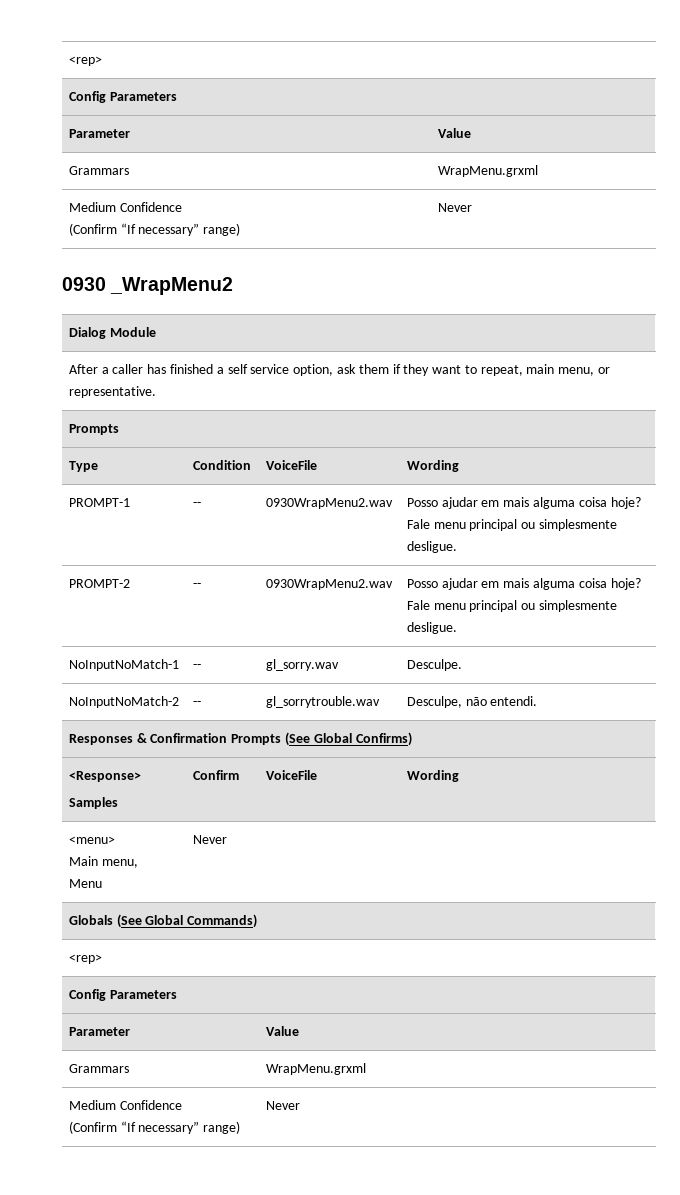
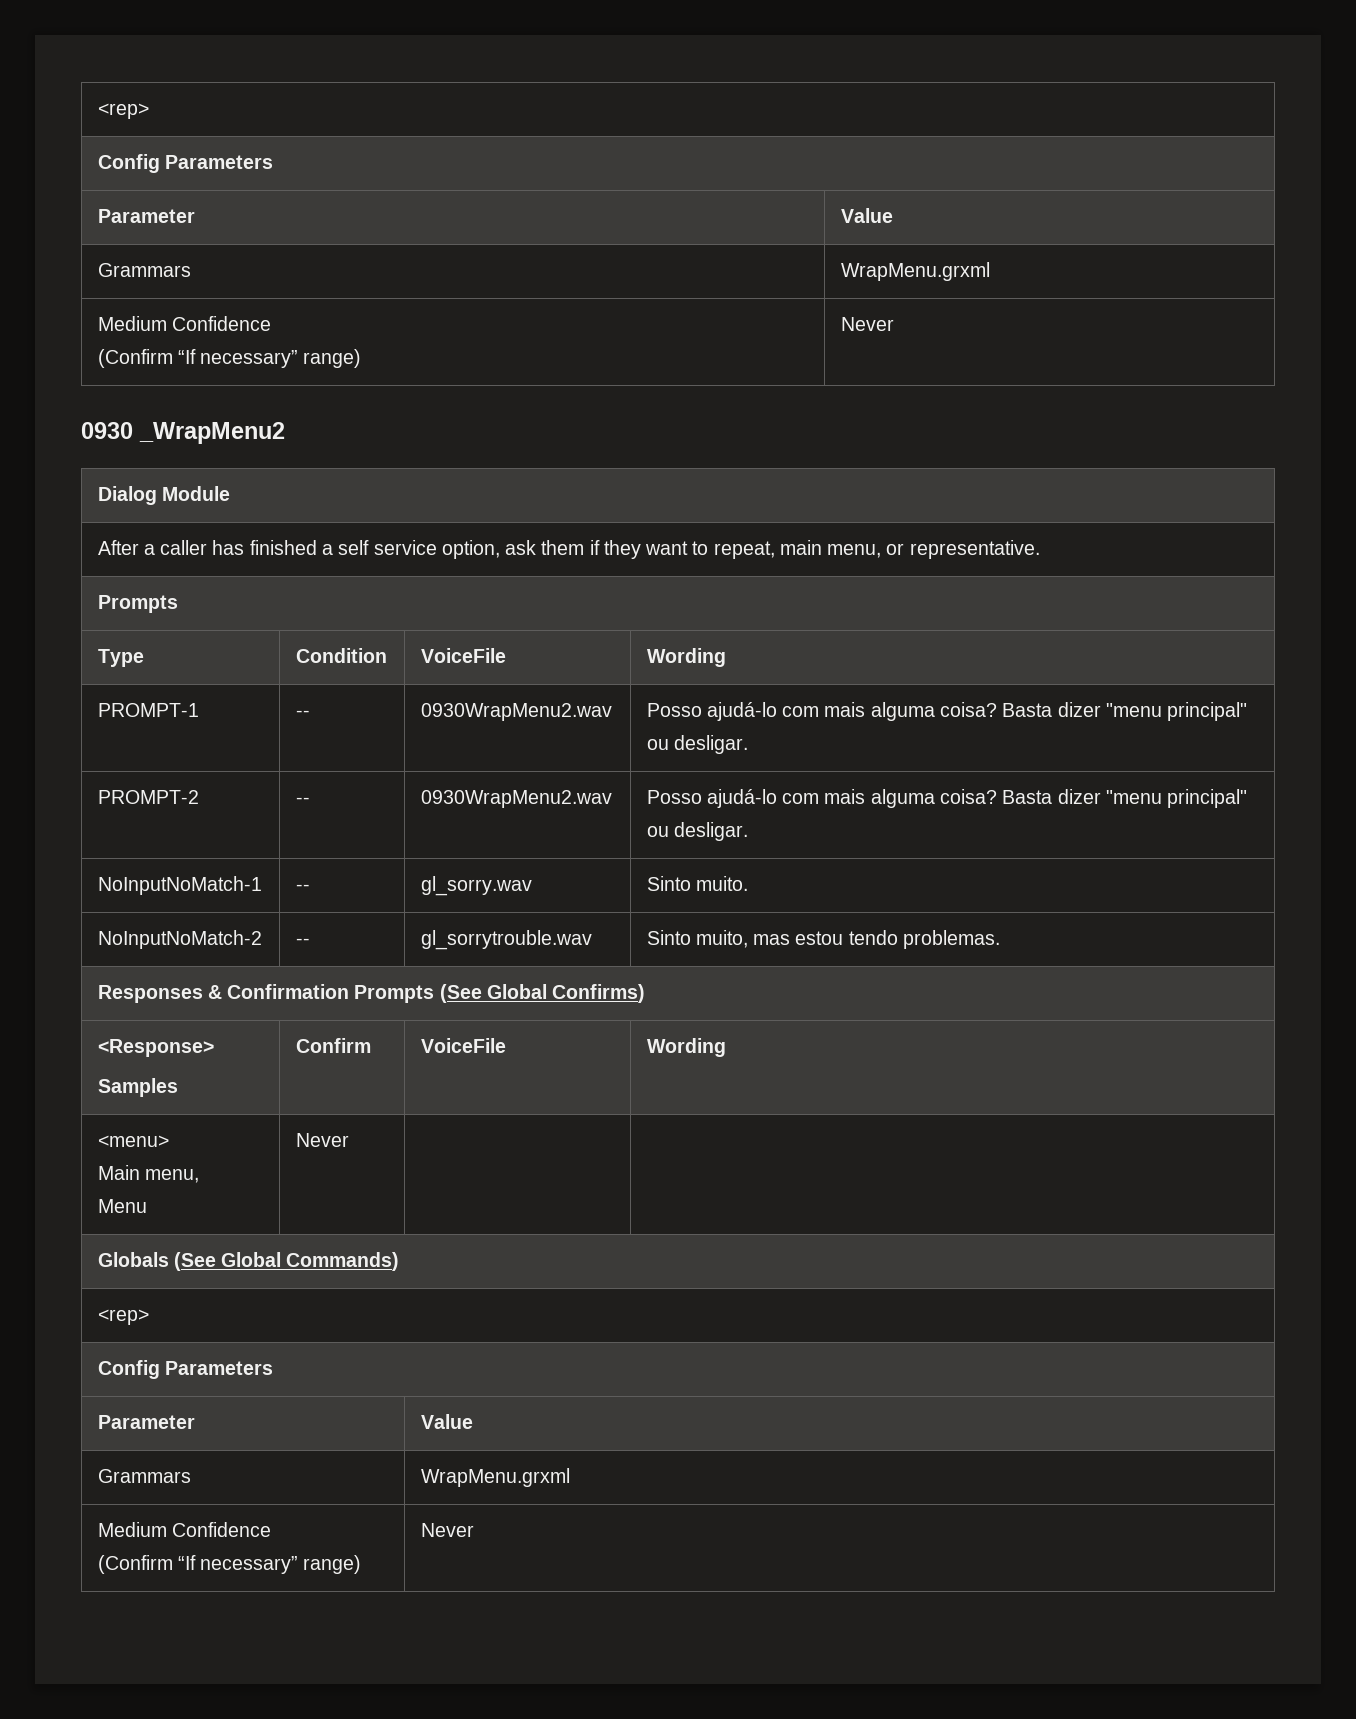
[441,497,641,509] [406,519,618,531] [406,541,457,553] [68,579,130,588] [192,583,201,588] [265,579,393,590] [406,578,641,590] [406,600,618,612] [406,622,457,634] ajudar em mais alguma coisa hoje? Fale menu principal ou simplesmente desligue. // PROMPT-2 | -- | 0930WrapMenu2.wav | Posso ajudar em mais alguma coisa hoje? Fale menu principal ou simplesmente desligue. -> [706,702,1248,721] [646,735,748,754] [97,790,199,804] [295,797,310,804] [420,790,612,808] [646,789,1248,808] [646,822,748,841] ajudá-lo com mais alguma coisa? Basta dizer "menu principal" ou desligar. // PROMPT-2 | -- | 0930WrapMenu2.wav | Posso ajudá-lo com mais alguma coisa? Basta dizer "menu principal" ou desligar.
[406,659,462,671] Desculpe. -> [646,876,748,891] Sinto muito.
[406,696,538,708] Desculpe, não entendi. -> [646,930,1000,949] Sinto muito, mas estou tendo problemas.

